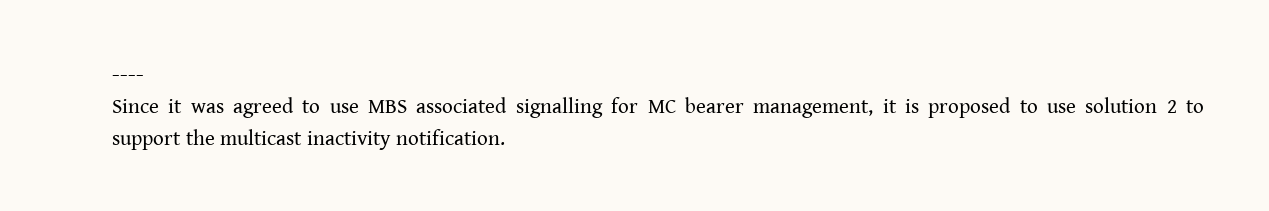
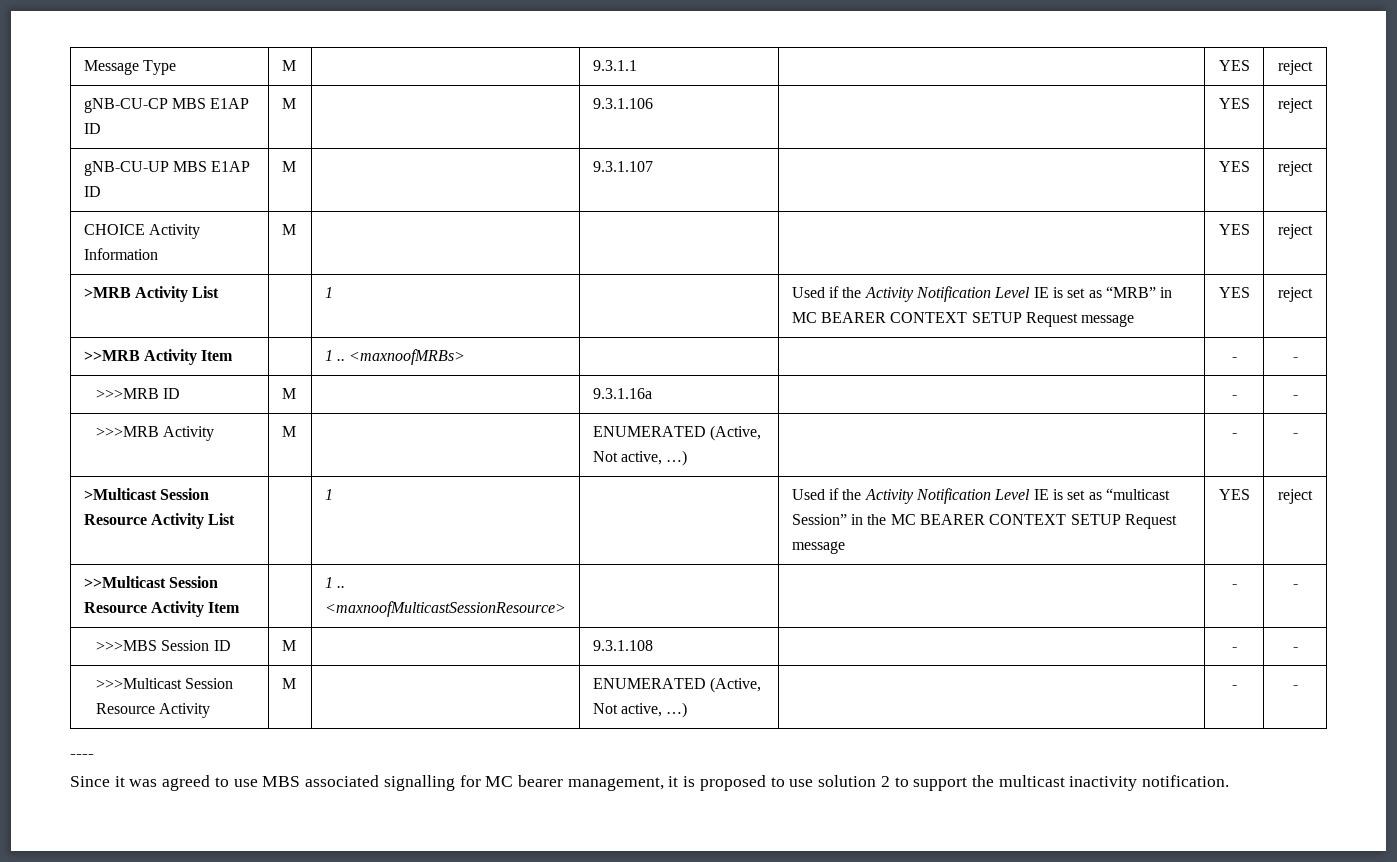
(112, 78) none -> [83,60,176,75] [281,60,296,71] [592,60,637,71] [1218,60,1250,71] [1278,60,1313,75] [83,98,250,113] [83,123,101,134] [281,98,296,109] [592,98,653,109] [1218,98,1250,109] [1278,98,1313,113] [83,161,251,176] [83,186,101,197] [281,161,296,172] [592,161,653,172] [1218,161,1250,172] [1278,161,1313,176] [83,224,200,239] [83,248,158,260] [281,224,296,235] [1218,224,1250,235] [1278,224,1313,239] [83,286,220,302] [324,287,333,298] [791,286,1173,302] [791,312,1135,327] [1218,287,1250,298] [1278,287,1313,302] [83,349,234,365] [324,349,466,365] [1231,357,1237,361] [1292,357,1298,361] [96,388,181,399] [281,388,296,399] [592,388,652,399] [1231,395,1237,399] [1292,395,1298,399] [96,426,215,441] [281,426,296,437] [592,425,761,441] [592,450,688,466] [1231,433,1237,437] [1292,433,1298,437] [83,488,209,500] [83,513,236,529] [324,489,333,500] [791,488,1170,504] [791,514,1177,529] [791,541,845,554] [1218,489,1250,500] [1278,489,1313,504] [83,576,218,588] [83,601,241,617] [324,577,345,588] [324,601,566,617] [1231,584,1237,588] [1292,584,1298,588] [96,640,231,651] [281,640,296,651] [592,640,653,651] [1231,647,1237,651] [1292,647,1298,651] [96,678,234,689] [96,703,211,718] [281,678,296,689] [592,677,761,693] [592,702,688,718] [1231,685,1237,689] [1292,685,1298,689] Message Type | M | | 9.3.1.1 | | YES | reject // gNB-CU-CP MBS E1AP ID | M | | 9.3.1.106 | | YES | reject // gNB-CU-UP MBS E1AP ID | M | | 9.3.1.107 | | YES | reject // CHOICE Activity Information | M | | | | YES | reject // >MRB Activity List | | 1 | | Used if the Activity Notification Level IE is set as “MRB” in MC BEARER CONTEXT SETUP Request message | YES | reject // >>MRB Activity Item | | 1 .. <maxnoofMRBs> | | | - | - // >>>MRB ID | M | | 9.3.1.16a | | - | - // >>>MRB Activity | M | | ENUMERATED (Active, Not active, …) | | - | - // >Multicast Session Resource Activity List | | 1 | | Used if the Activity Notification Level IE is set as “multicast Session” in the MC BEARER CONTEXT SETUP Request message | YES | reject // >>Multicast Session Resource Activity Item | | 1 .. <maxnoofMulticastSessionResource> | | | - | - // >>>MBS Session ID | M | | 9.3.1.108 | | - | - // >>>Multicast Session Resource Activity | M | | ENUMERATED (Active, Not active, …) | | - | - //

